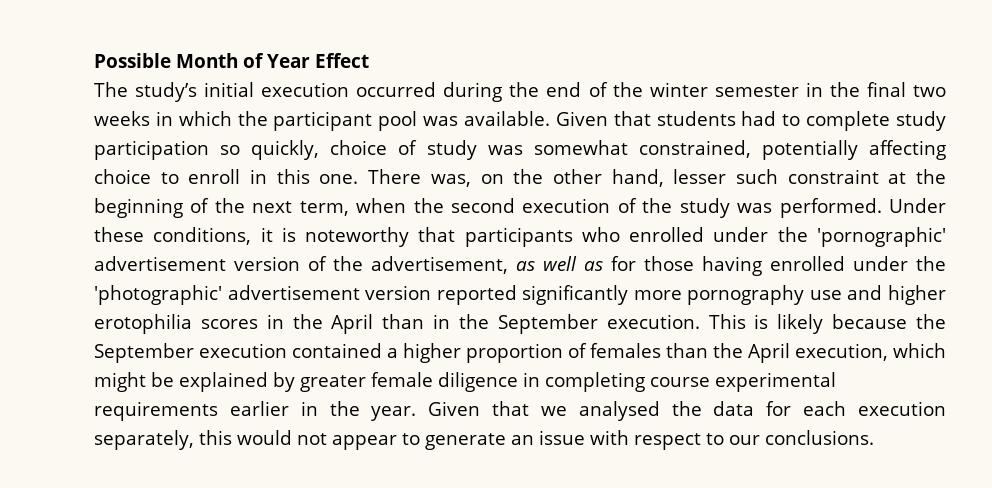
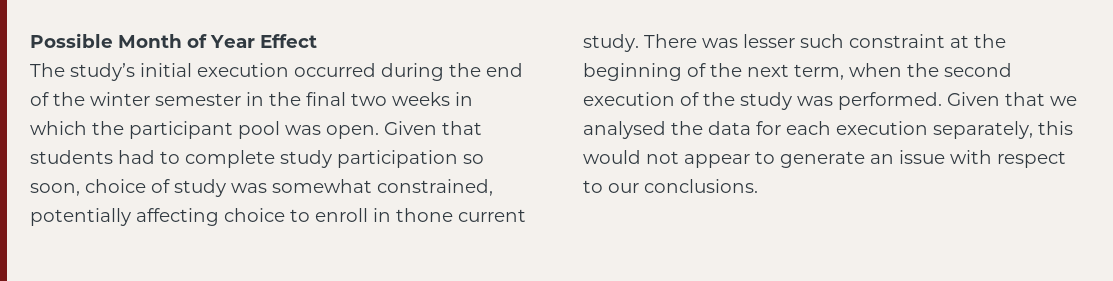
[463,111,550,126] available. -> [326,125,379,139] open.
[251,140,320,160] quickly, -> [30,183,80,196] soon,
[276,169,664,187] this one. There was, on the other hand, -> [396,208,526,222] [583,34,738,52] thone current study. There was
[889,198,947,213] [94,227,946,247] [94,256,946,276] [94,285,946,305] [94,314,947,334] [94,343,946,363] [94,372,836,392] [94,401,417,421] Under these conditions, it is noteworthy that participants who enrolled under the 'pornographic' advertisement version of the advertisement, as well as for those having enrolled under the 'photographic' advertisement version reported significantly more pornography use and higher erotophilia scores in the April than in the September execution. This is likely because the September execution contained a higher proportion of females than the April execution, which might be explained by greater female diligence in completing course experimental requirements earlier in the year. -> (942, 101) none

